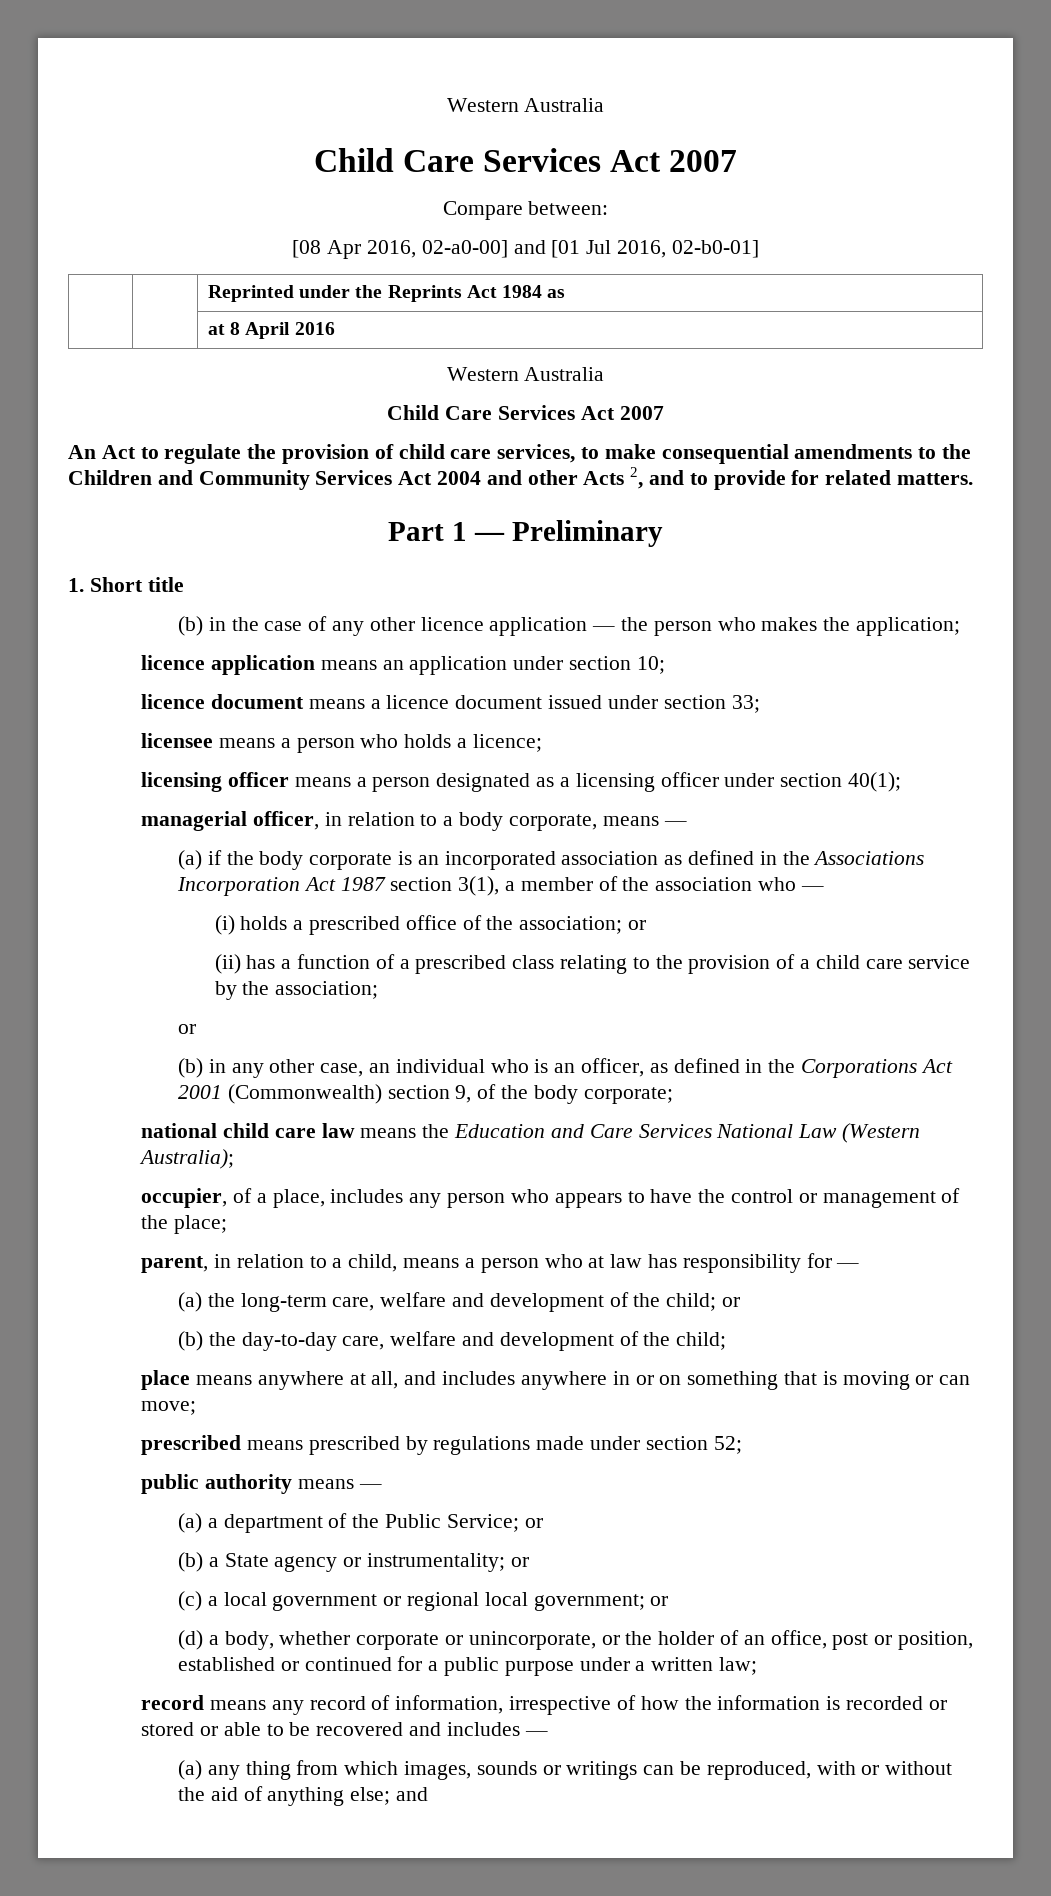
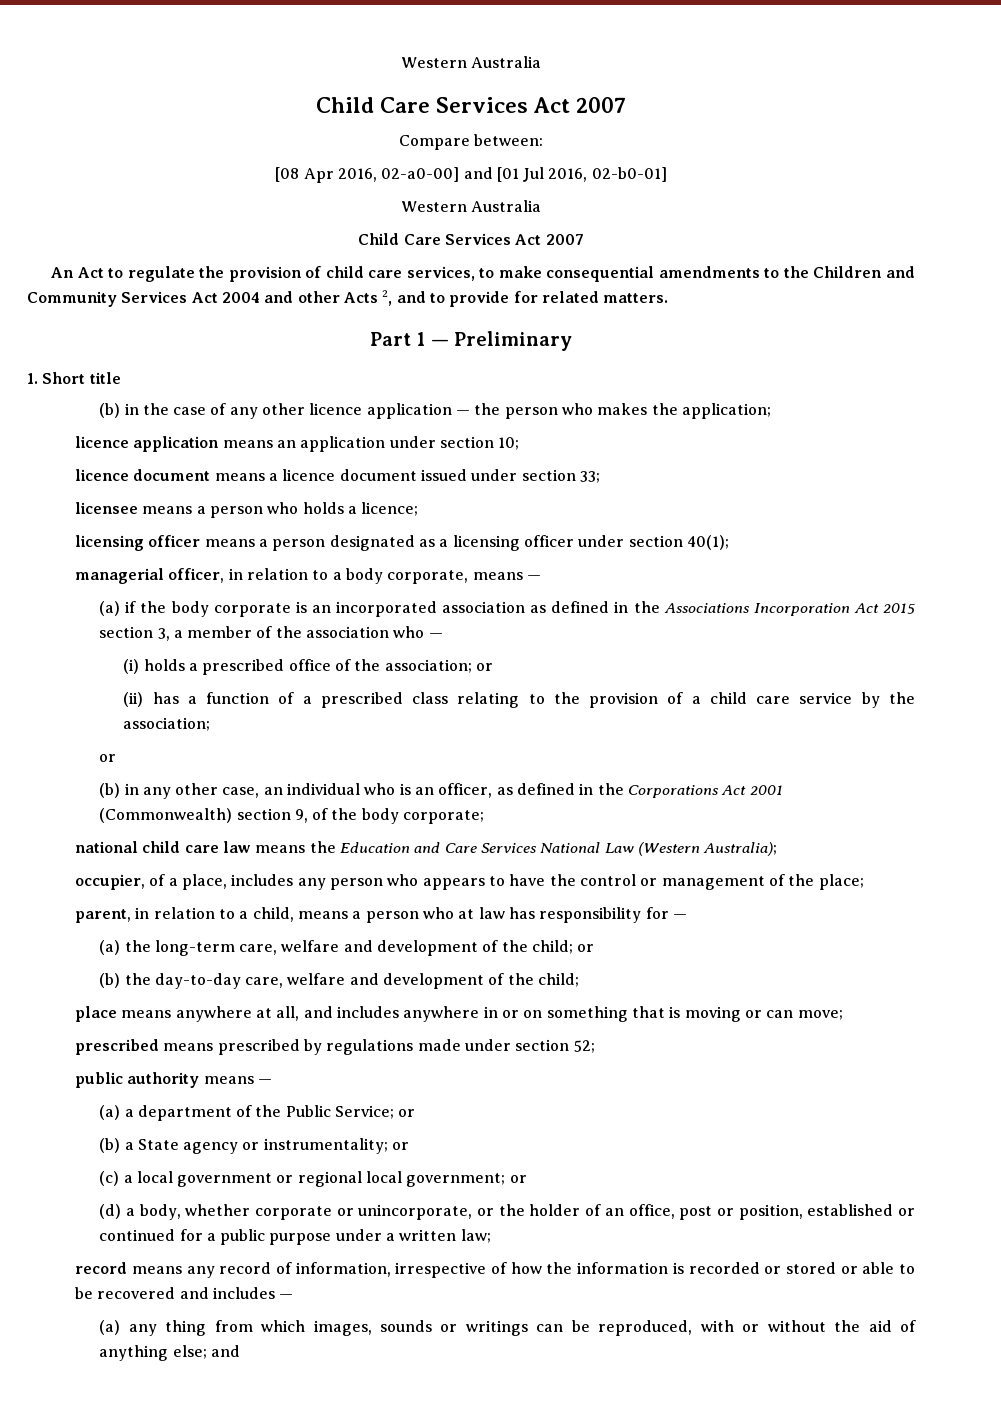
[207,285,566,302] [207,322,335,339] // | | Reprinted under the Reprints Act 1984 as // | | at 8 April 2016 -> (667, 174) none
[340,876,500,896] 1987 section 3(1), -> [883,603,916,614] [99,626,170,641] 2015 section 3,

